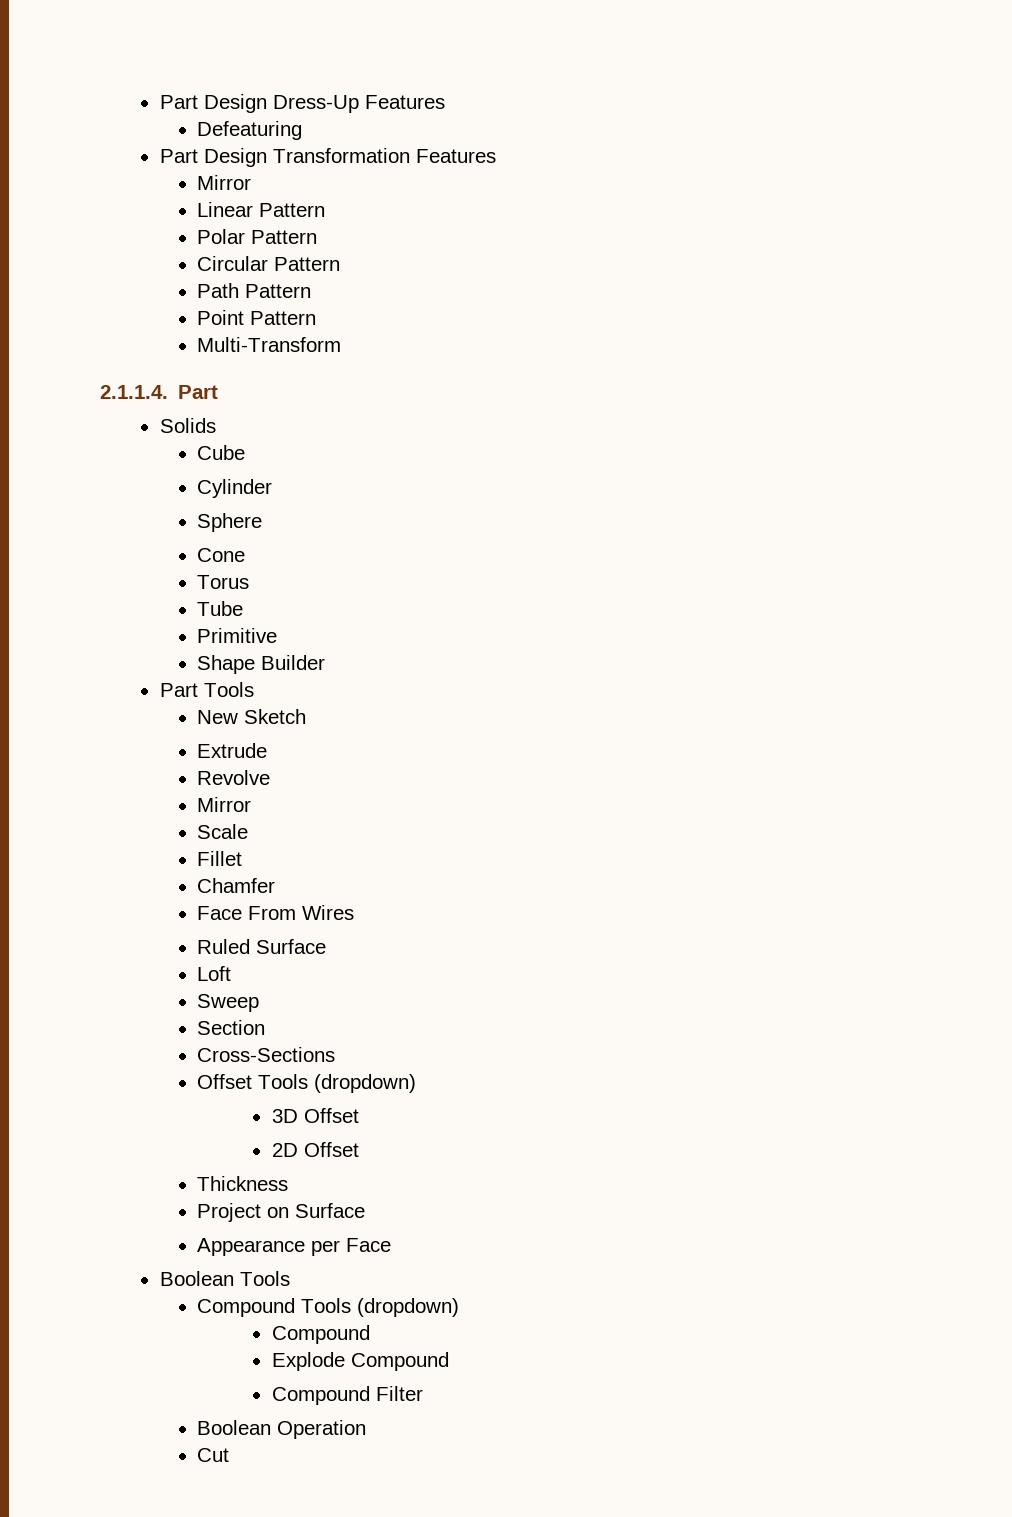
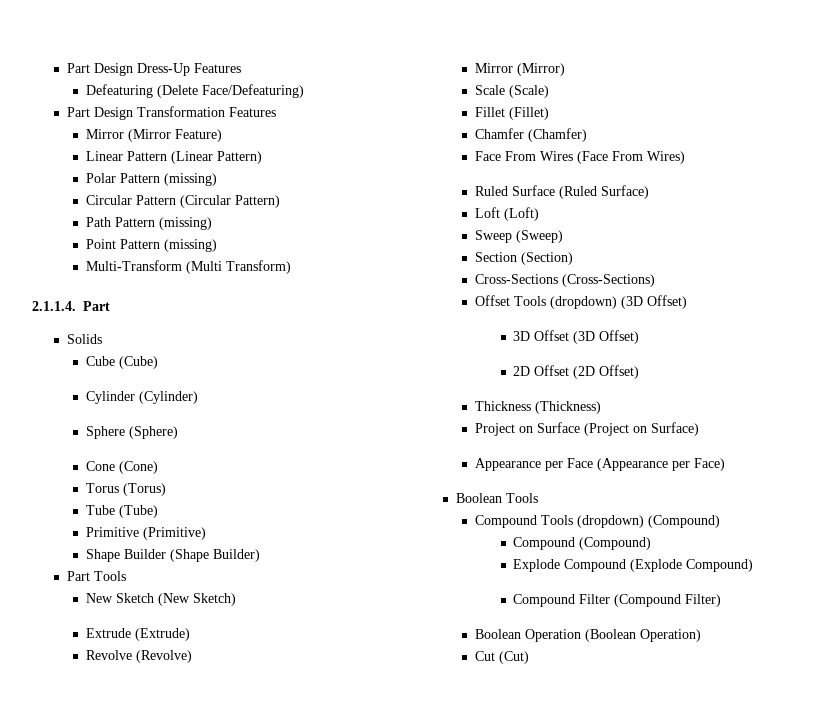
(303, 130) none -> [156,84,304,98] (Delete Face/Defeaturing)
(252, 182) none -> [127,129,222,142] (Mirror Feature)
(326, 210) none -> [170,151,262,164] (Linear Pattern)
(318, 237) none -> [163,173,217,186] (missing)
(341, 264) none -> [179,195,280,208] (Circular Pattern)
(312, 291) none -> [158,217,212,230] (missing)
(317, 318) none -> [163,239,217,252] (missing)
(342, 344) none -> [185,260,291,274] (Multi Transform)
(246, 452) none -> [118,356,158,369] (Cube)
(273, 488) none -> [138,391,198,404] (Cylinder)
(263, 522) none -> [128,426,178,439] (Sphere)
(246, 555) none -> [118,461,158,474] (Cone)
(250, 582) none -> [122,483,166,496] (Torus)
(244, 608) none -> [118,505,158,518] (Tube)
(278, 635) none -> [142,527,206,540] (Primitive)
(326, 662) none -> [169,549,260,562] (Shape Builder)
(307, 716) none -> [157,593,236,606] (New Sketch)
(268, 750) none -> [134,628,190,641] (Extrude)
[197,797,252,812] // Mirror -> [135,650,192,663] [474,63,565,76] (Revolve) // Mirror (Mirror)
(249, 831) none -> [508,85,549,98] (Scale)
(243, 858) none -> [508,107,549,120] (Fillet)
(276, 885) none -> [527,128,587,142] (Chamfer)
(355, 912) none -> [576,151,685,164] (Face From Wires)
(327, 946) none -> [558,185,649,199] (Ruled Surface)
(232, 973) none -> [503,207,539,221] (Loft)
(260, 1003) none -> [515,230,563,243] (Sweep)
(266, 1027) none -> [520,252,573,265] (Section)
(336, 1054) none -> [561,274,655,287] (Cross-Sections)
(417, 1083) none -> [620,295,687,309] (3D Offset)
(359, 1115) none -> [573,330,640,344] (3D Offset)
(359, 1149) none -> [573,365,640,379] (2D Offset)
(289, 1183) none -> [534,401,601,414] (Thickness)
(366, 1210) none -> [583,422,699,436] (Project on Surface)
(392, 1245) none -> [596,458,725,471] (Appearance per Face)
[271,1325,370,1344] // Compound -> [647,515,720,528] [513,537,652,550] (Compound) // Compound (Compound)
(449, 1361) none -> [630,559,754,572] (Explode Compound)
(423, 1393) none -> [614,594,722,607] (Compound Filter)
(367, 1429) none -> [584,629,701,642] (Boolean Operation)
(230, 1455) none -> [498,651,529,664] (Cut)

